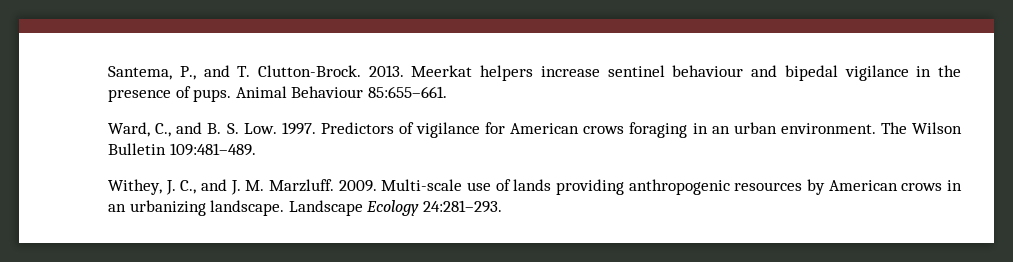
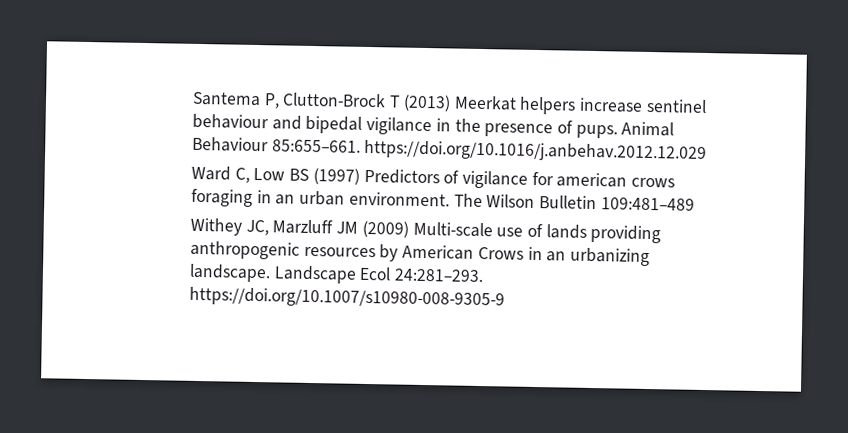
[108,65,404,80] Santema, P., and T. Clutton-Brock. 2013. -> [191,91,451,112] Santema P, Clutton-Brock T (2013)
[108,122,316,137] // Ward, C., and B. S. Low. 1997. -> [364,139,708,164] [190,165,360,185] https://doi.org/10.1016/j.anbehav.2012.12.029 // Ward C, Low BS (1997)
[510,123,580,134] American -> [556,172,628,188] american
[169,143,256,156] [108,179,377,195] 109:481–489. // Withey, J. C., and J. M. Marzluff. 2009. -> [600,197,695,211] [189,217,409,238] 109:481–489 // Withey JC, Marzluff JM (2009)
[901,183,943,191] crows -> [477,246,524,260] Crows
[366,200,503,216] Ecology 24:281–293. -> [359,266,485,283] [188,286,505,310] Ecol 24:281–293. https://doi.org/10.1007/s10980-008-9305-9

